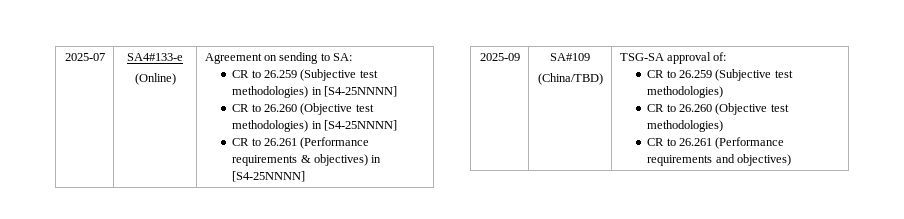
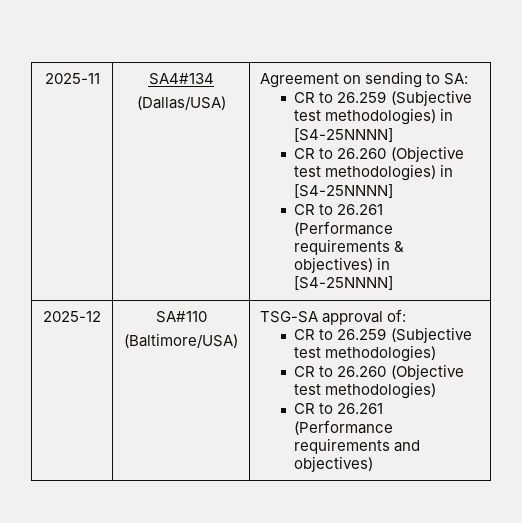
[64,53,105,61] [127,53,183,61] [134,73,176,85] 2025-07 | SA4#133-e // (Online) -> [44,73,100,84] [148,73,214,85] [136,96,226,110] 2025-11 | SA4#134 // (Dallas/USA)
[479,53,520,61] [550,53,590,61] [537,73,603,85] 2025-09 | SA#109 // (China/TBD) -> [43,311,101,322] [155,311,207,323] [124,333,238,348] 2025-12 | SA#110 // (Baltimore/USA)

